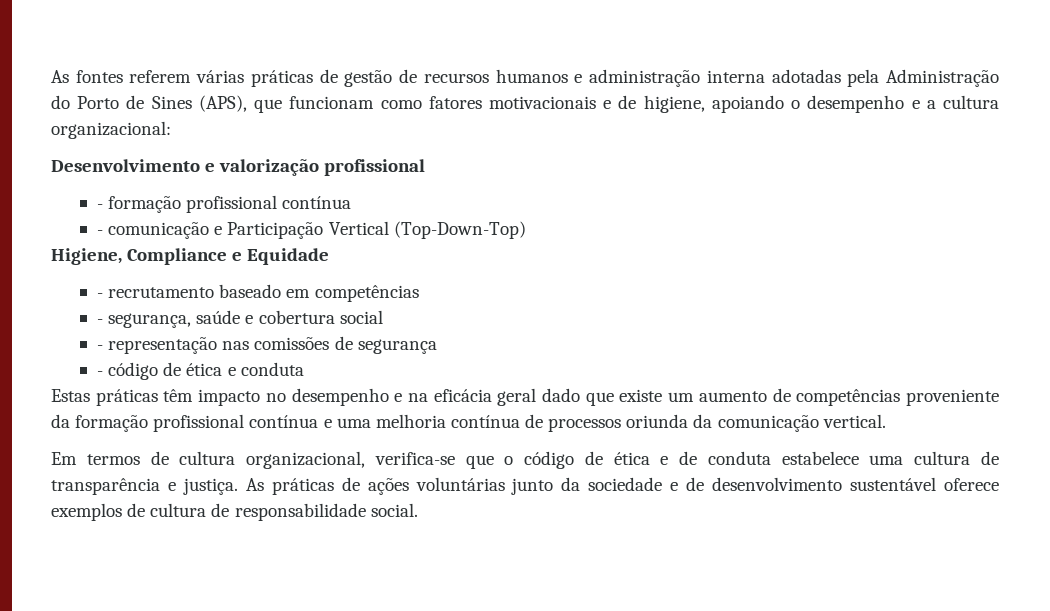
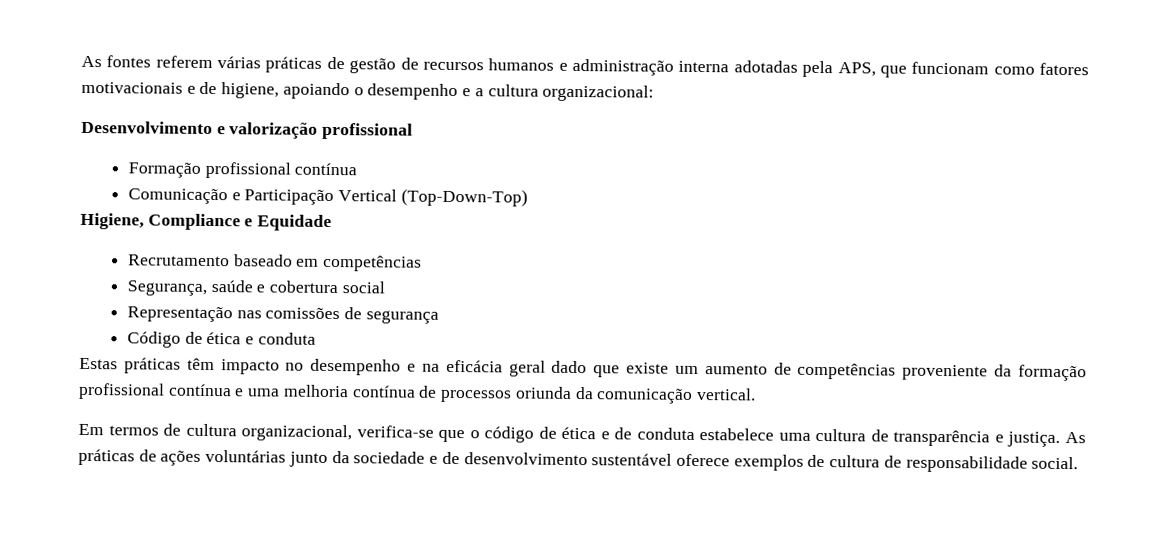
[886,69,1000,87] [51,95,247,112] Administração do Porto de Sines (APS), -> [837,62,876,77] APS,
[97,196,182,213] - formação -> [127,162,201,178] Formação
[97,222,210,239] - comunicação -> [127,188,228,205] Comunicação
[97,287,215,298] - recrutamento -> [127,254,230,267] Recrutamento
[97,313,192,328] - segurança, -> [126,280,207,296] Segurança,
[97,337,218,354] - representação -> [126,306,233,323] Representação
[97,362,159,380] - código -> [126,331,181,348] Código

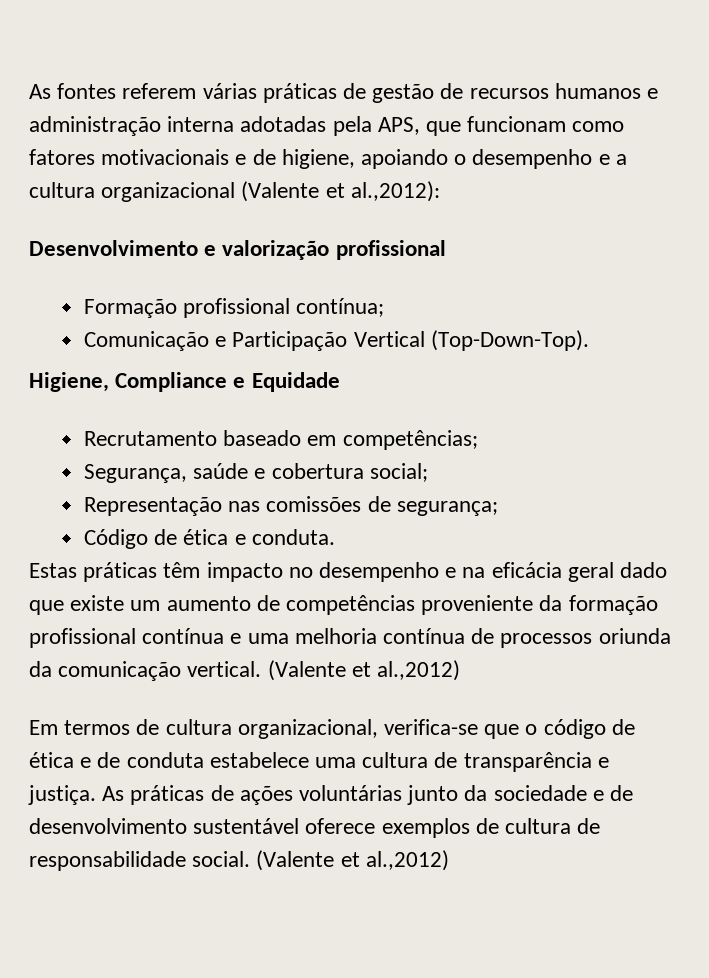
[542,84,655,102] organizacional: -> [101,181,440,202] organizacional (Valente et al.,2012):
[294,162,358,176] contínua -> [296,298,385,317] contínua;
[400,188,528,207] (Top-Down-Top) -> [430,330,589,351] (Top-Down-Top).
[323,254,423,272] competências -> [342,430,478,450] competências;
[341,281,385,294] social -> [369,463,428,482] social;
[365,310,439,324] segurança -> [396,501,498,516] segurança;
[257,332,316,345] conduta -> [251,529,335,545] conduta.
(756, 394) none -> [267,660,461,681] (Valente et al.,2012)
(1079, 463) none -> [256,850,449,871] (Valente et al.,2012)

